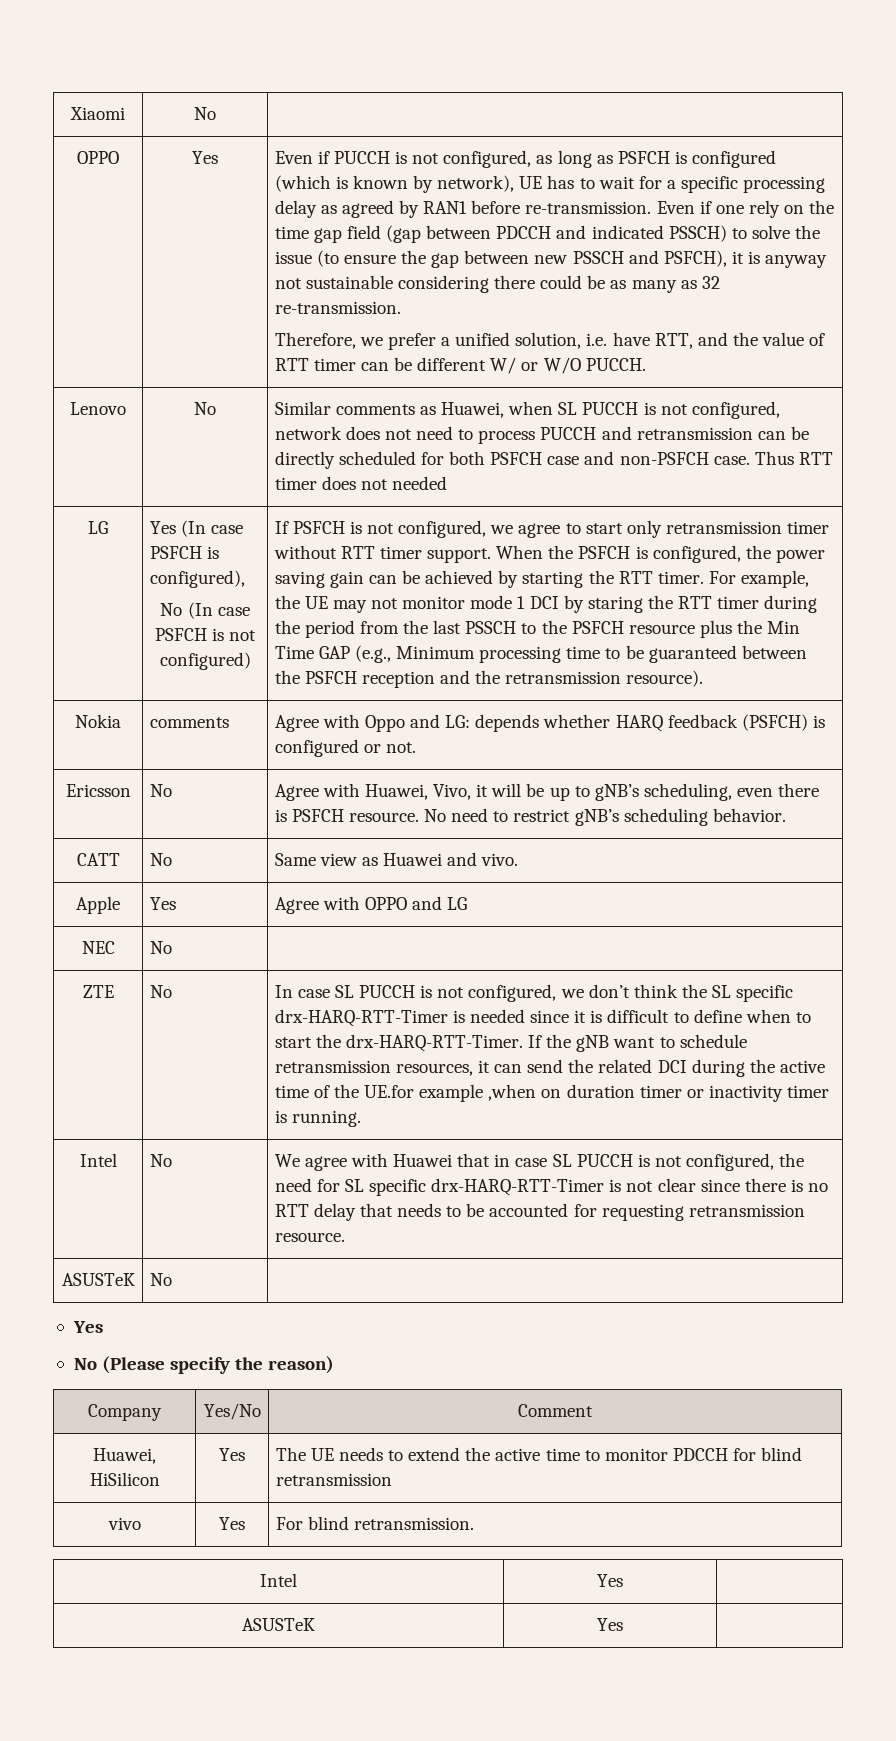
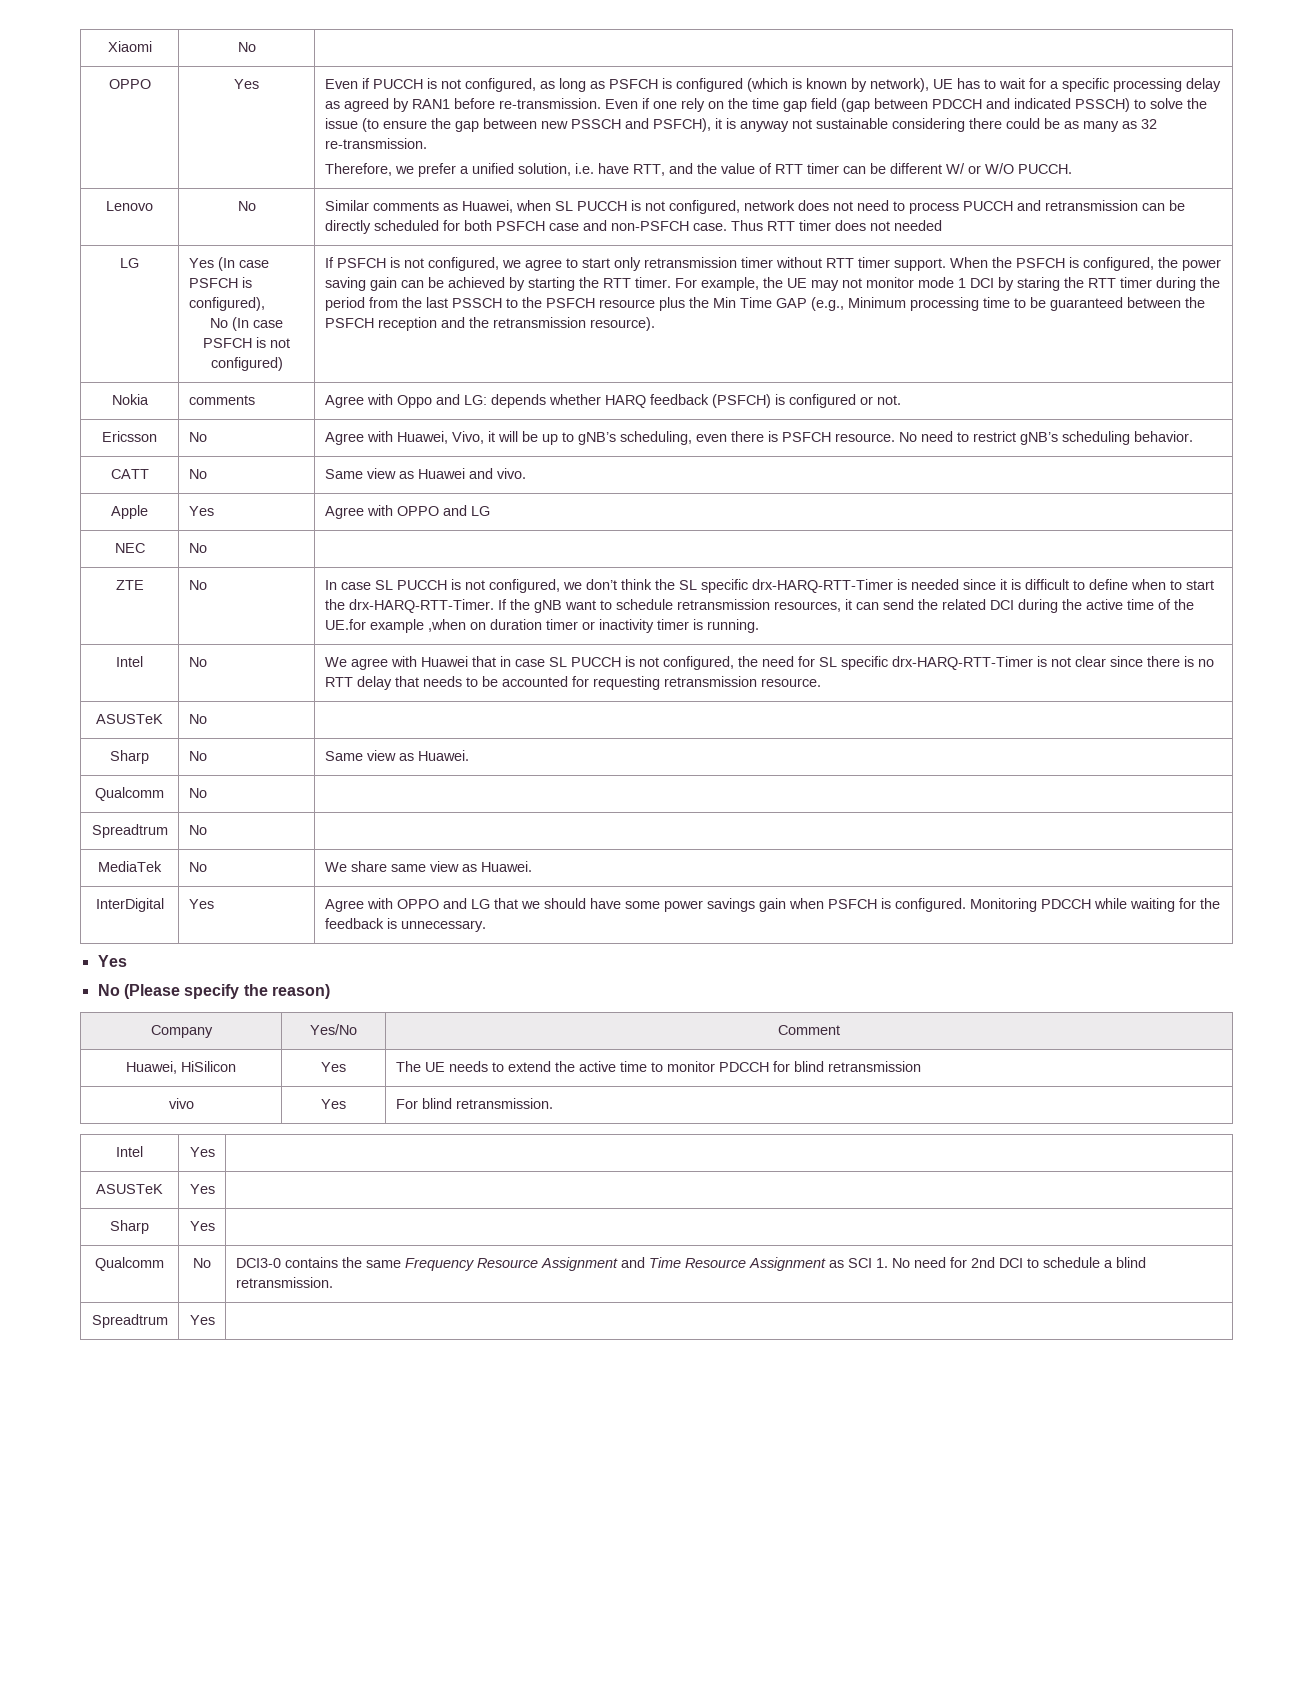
(172, 1279) none -> [110,750,149,764] [188,751,207,761] [324,750,469,761] [95,787,164,801] [188,788,207,798] [91,824,168,838] [188,825,207,835] [98,861,162,872] [188,862,207,872] [324,861,532,872] [95,898,164,912] [188,899,214,909] [324,898,1220,912] [324,918,486,932] // Sharp | No | Same view as Huawei. // Qualcomm | No | // Spreadtrum | No | // MediaTek | No | We share same view as Huawei. // InterDigital | Yes | Agree with OPPO and LG that we should have some power savings gain when PSFCH is configured. Monitoring PDCCH while waiting for the feedback is unnecessary.
(623, 1624) none -> [110,1220,149,1234] [189,1221,215,1231] [95,1257,164,1271] [193,1258,211,1268] [235,1257,1146,1271] [235,1277,333,1288] [91,1314,168,1328] [189,1315,215,1325] // Sharp | Yes | // Qualcomm | No | DCI3-0 contains the same Frequency Resource Assignment and Time Resource Assignment as SCI 1. No need for 2nd DCI to schedule a blind retransmission. // Spreadtrum | Yes |

